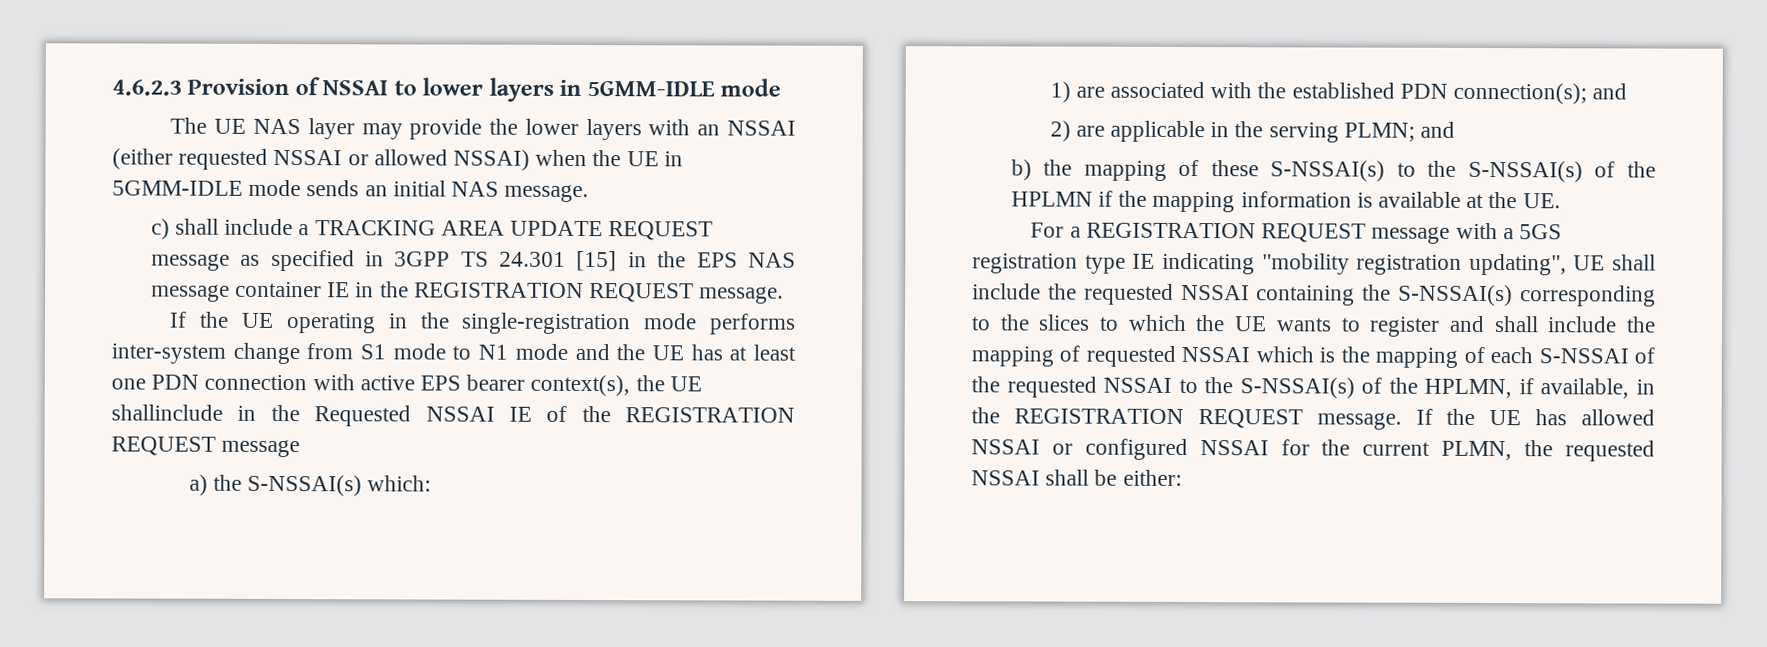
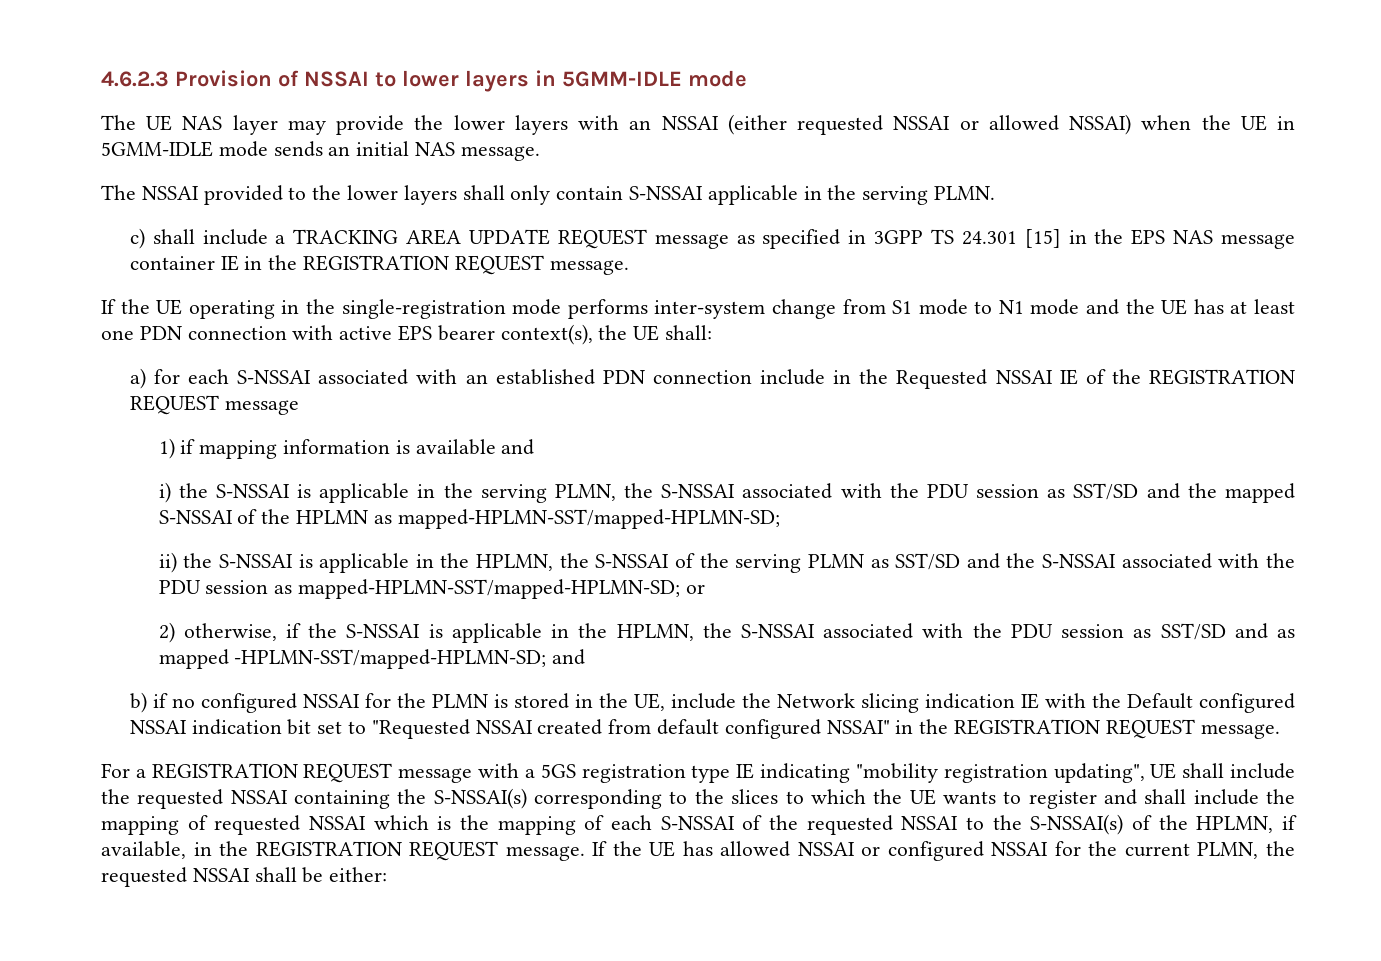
(590, 193) none -> [101,185,996,205] // The NSSAI provided to the lower layers shall only contain S-NSSAI applicable in the serving PLMN.
[111,404,223,421] shallinclude -> [665,325,713,340] [129,368,826,389] shall: // a) for each S-NSSAI associated with an established PDN connection include
[188,474,432,497] [1049,81,1628,105] [1049,120,1456,143] [1010,159,1656,183] [1010,190,1561,213] a) the S-NSSAI(s) which: // 1) are associated with the established PDN connection(s); and // 2) are applicable in the serving PLMN; and // b) the mapping of these S-NSSAI(s) to the S-NSSAI(s) of the HPLMN if the mapping information is available at the UE. -> [158,438,535,459] [158,482,1295,503] [158,509,780,529] [158,552,1296,573] [158,579,705,599] [158,622,1295,643] [158,649,586,669] [129,692,1295,713] [129,719,1280,739] 1) if mapping information is available and // i) the S-NSSAI is applicable in the serving PLMN, the S-NSSAI associated with the PDU session as SST/SD and the mapped S-NSSAI of the HPLMN as mapped-HPLMN-SST/mapped-HPLMN-SD; // ii) the S-NSSAI is applicable in the HPLMN, the S-NSSAI of the serving PLMN as SST/SD and the S-NSSAI associated with the PDU session as mapped-HPLMN-SST/mapped-HPLMN-SD; or // 2) otherwise, if the S-NSSAI is applicable in the HPLMN, the S-NSSAI associated with the PDU session as SST/SD and as mapped -HPLMN-SST/mapped-HPLMN-SD; and // b) if no configured NSSAI for the PLMN is stored in the UE, include the Network slicing indication IE with the Default configured NSSAI indication bit set to "Requested NSSAI created from default configured NSSAI" in the REGISTRATION REQUEST message.

